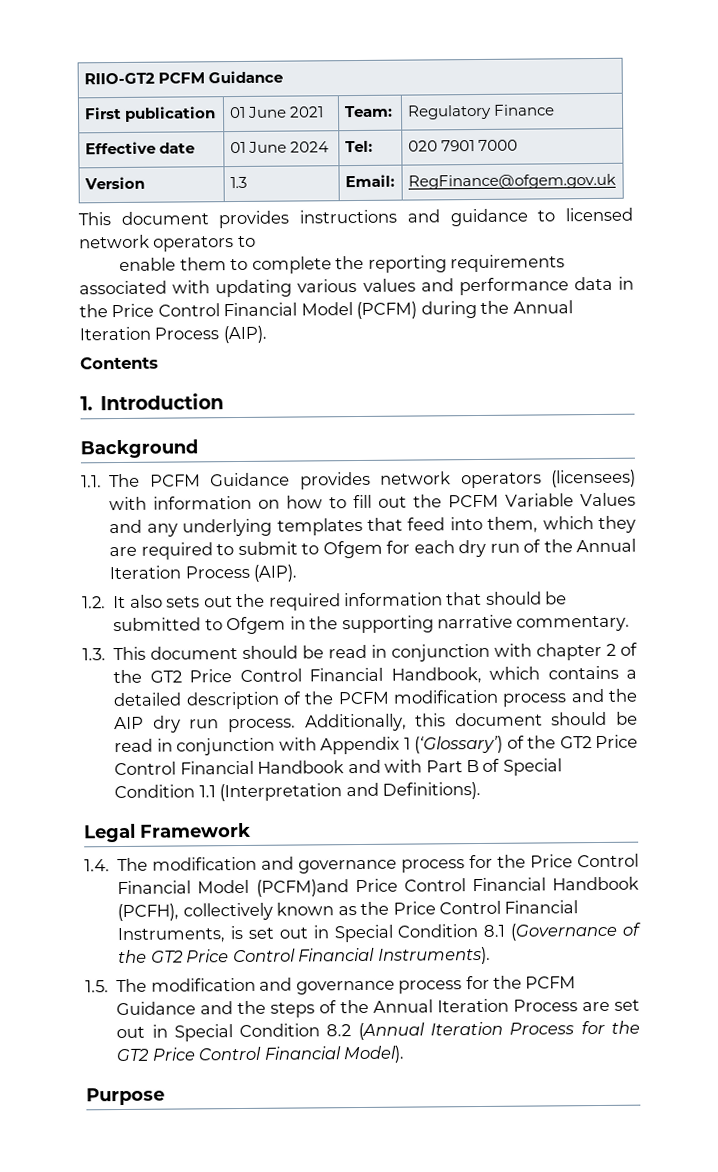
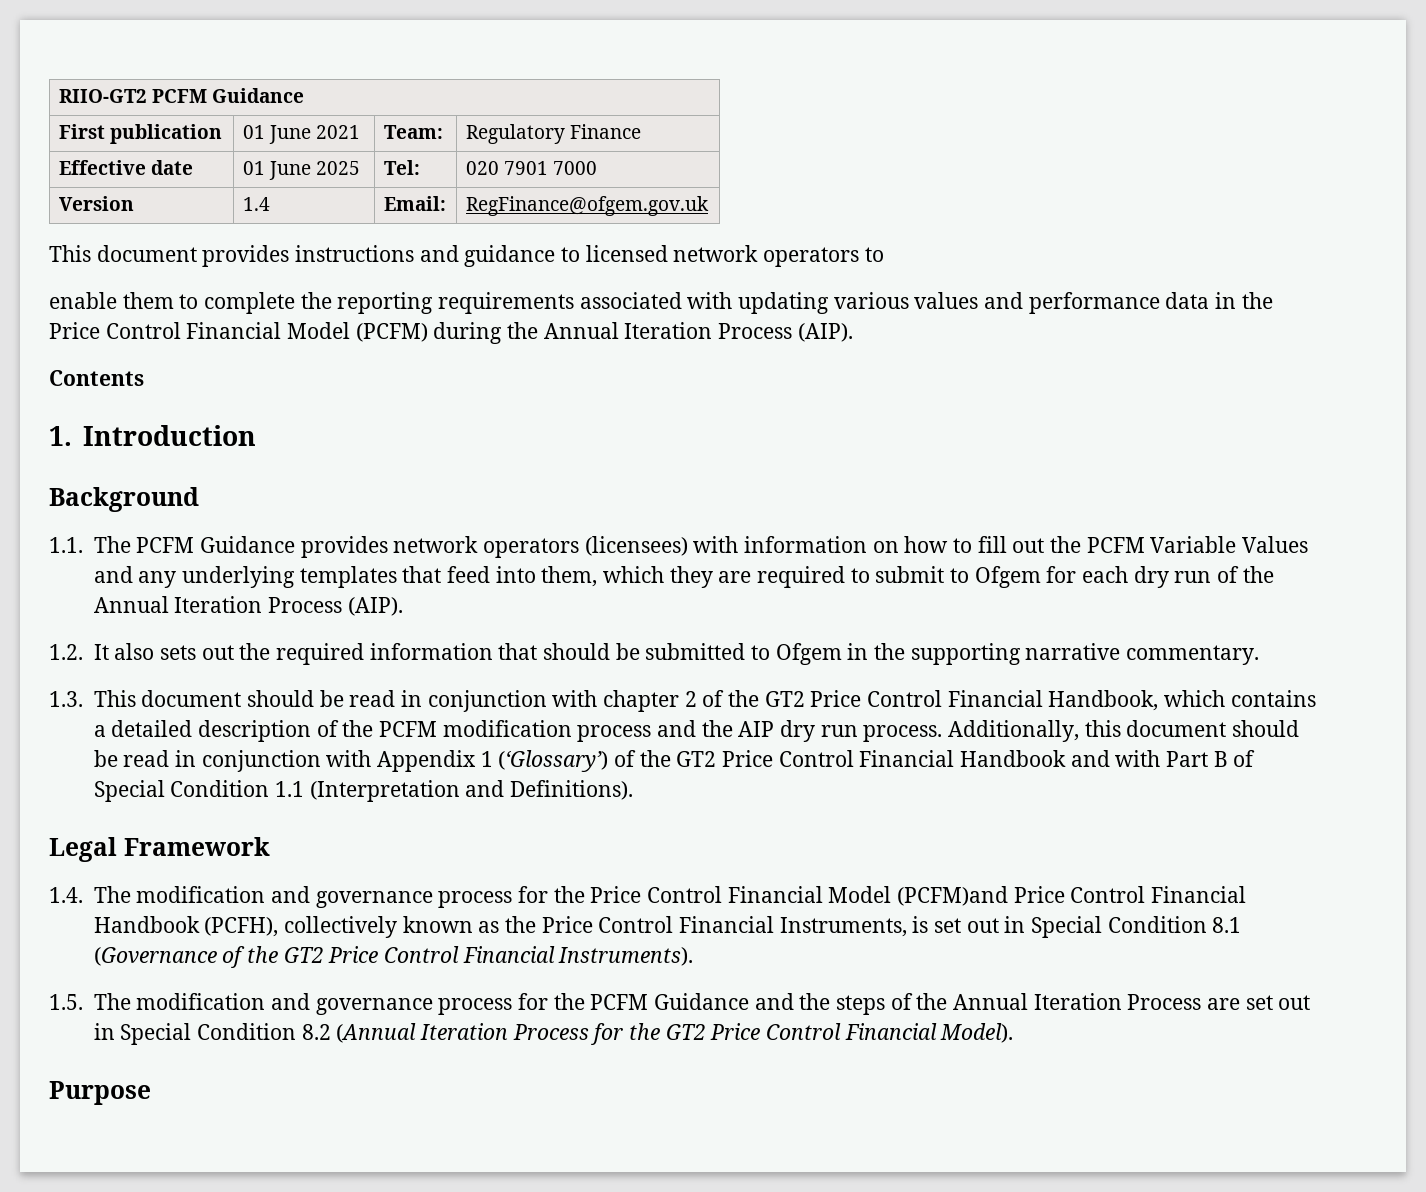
[289,141,329,153] 2024 -> [315,161,360,175] 2025
[229,176,247,189] 1.3 -> [242,197,270,211] 1.4

